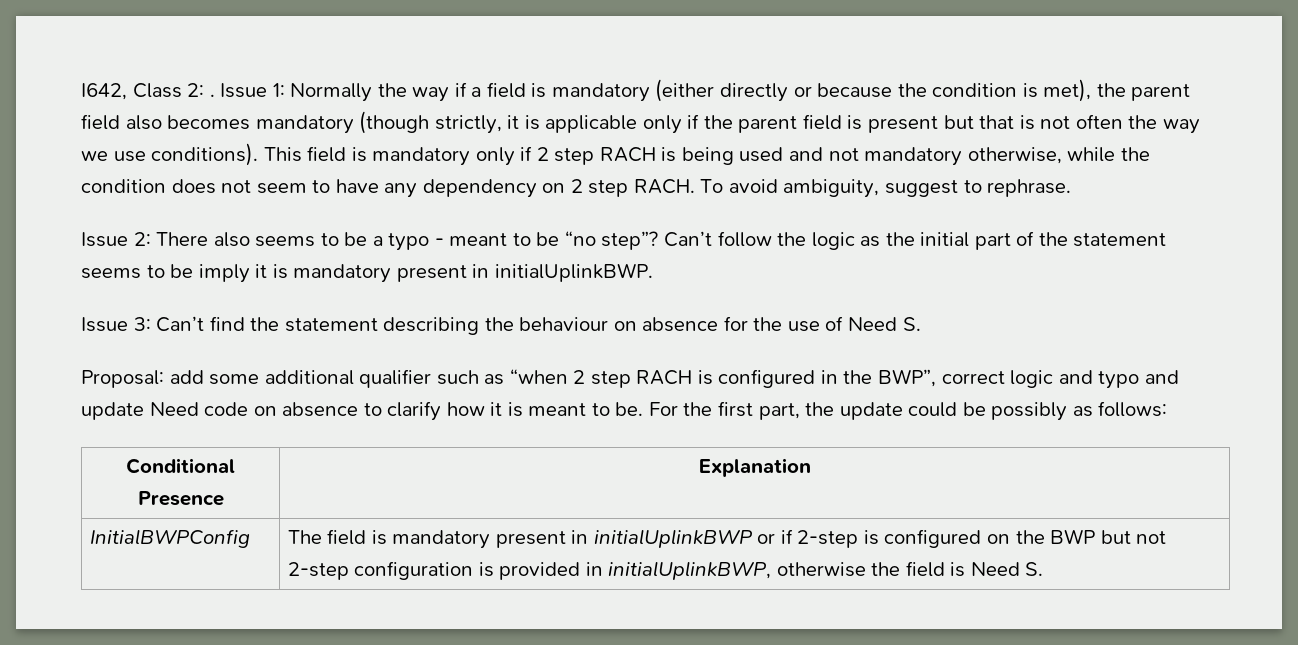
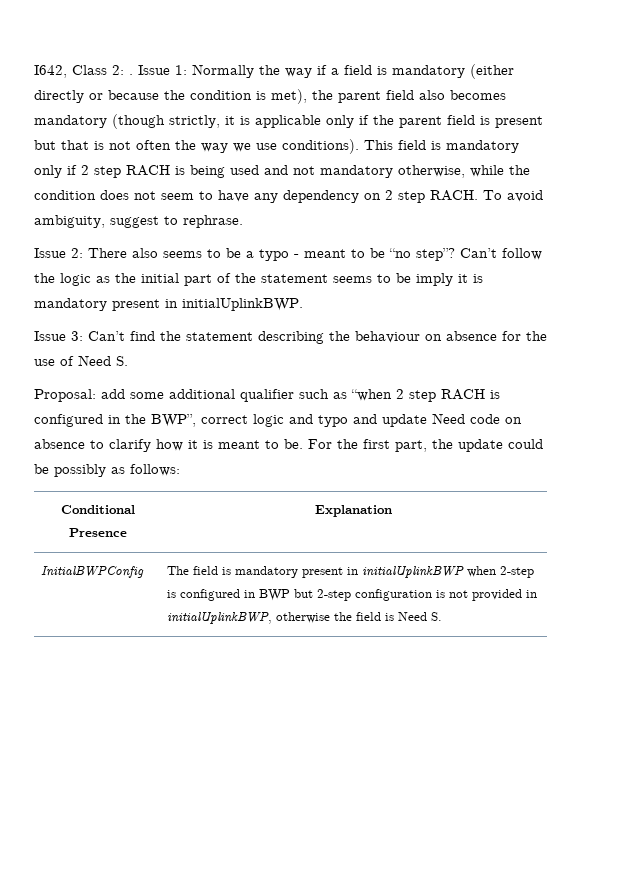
[757,529,793,544] or if -> [467,566,497,577] when
[987,530,1045,544] on the -> [244,590,256,598] in
[1136,531,1167,544] not -> (314, 593) none
(494, 569) none -> [449,590,469,598] not

